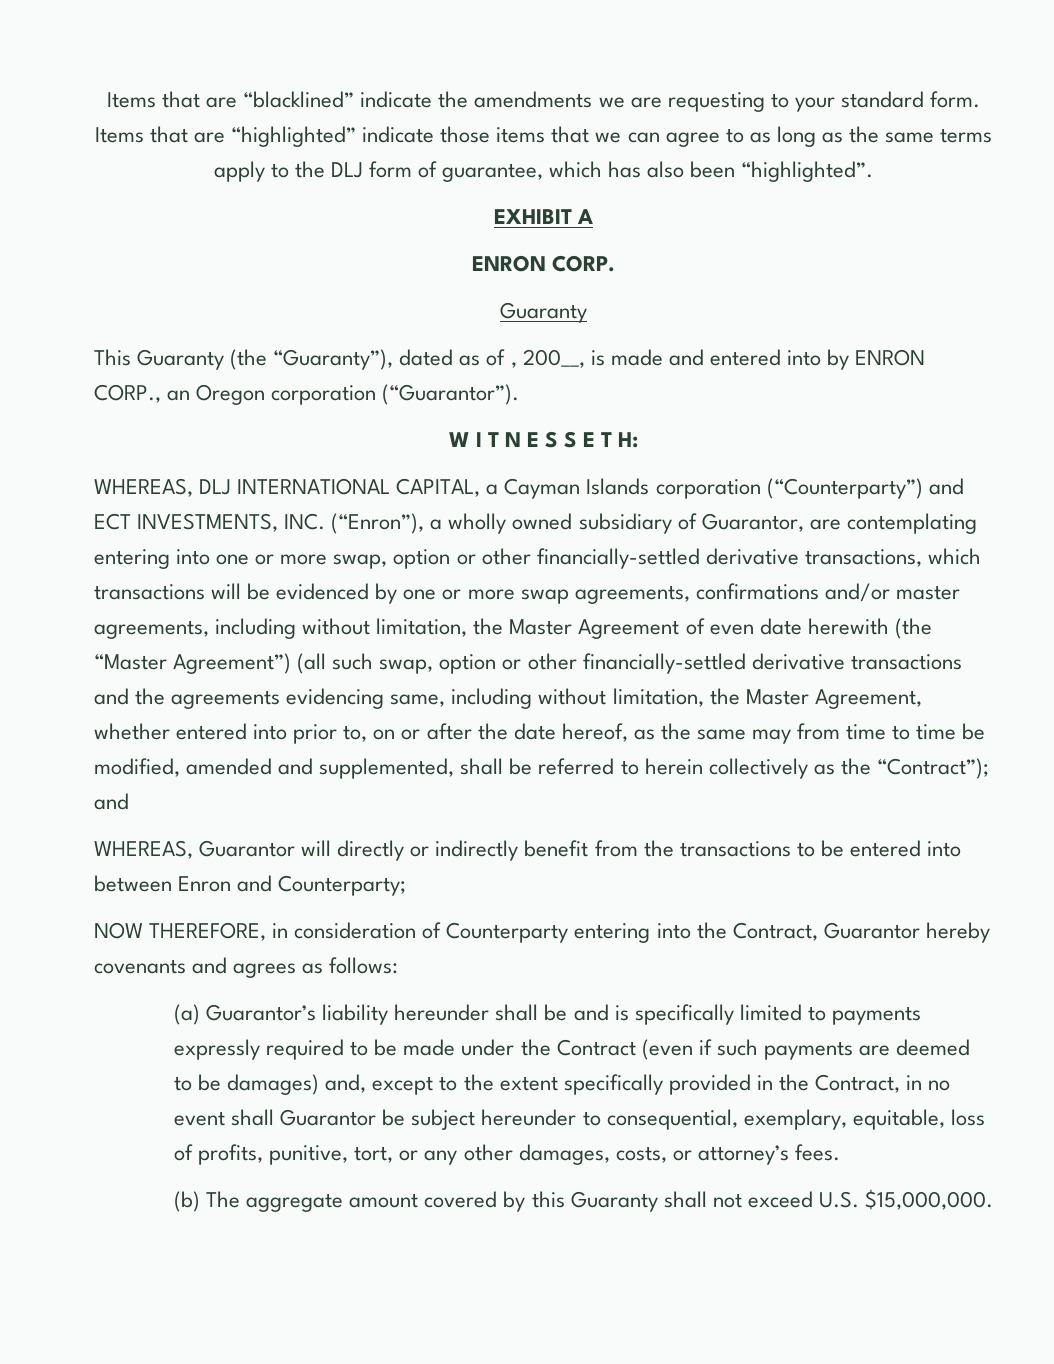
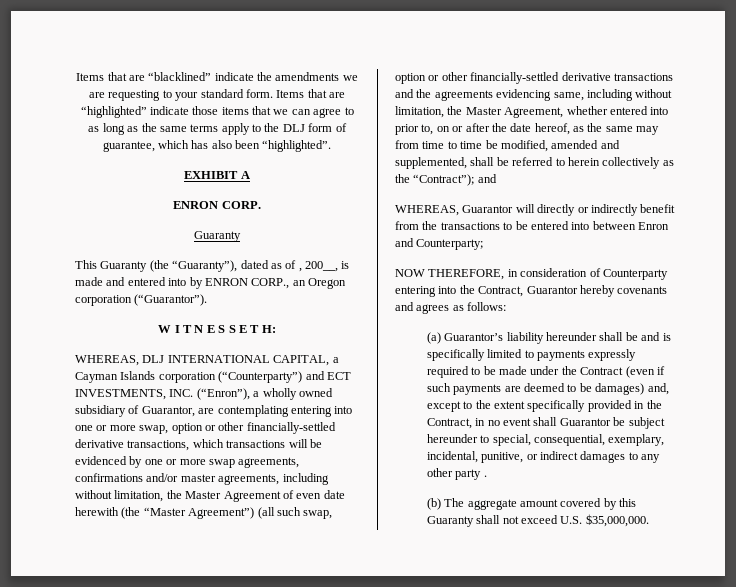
(601, 1118) none -> [492,434,531,446] special,
[852,1109,985,1130] [174,1144,840,1165] equitable, loss of profits, punitive, tort, or any other damages, costs, or attorney’s fees. -> [426,451,661,463] [426,468,487,480] incidental, punitive, or indirect damages to any other party .
[864,1189,993,1210] $15,000,000. -> [585,514,649,527] $35,000,000.

